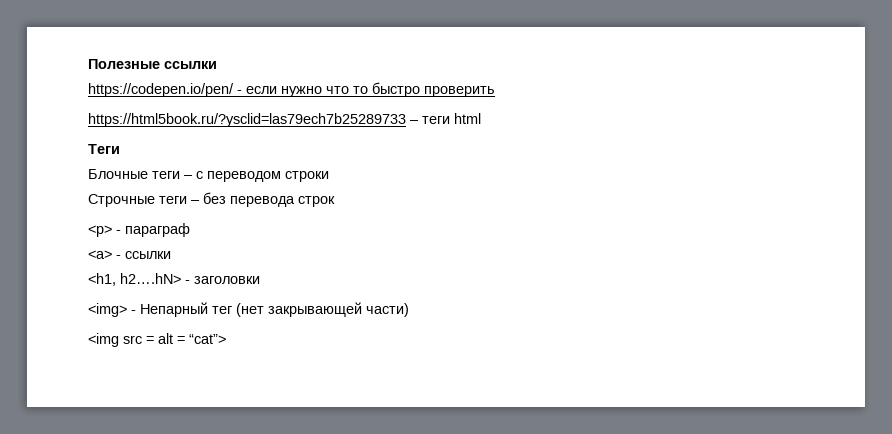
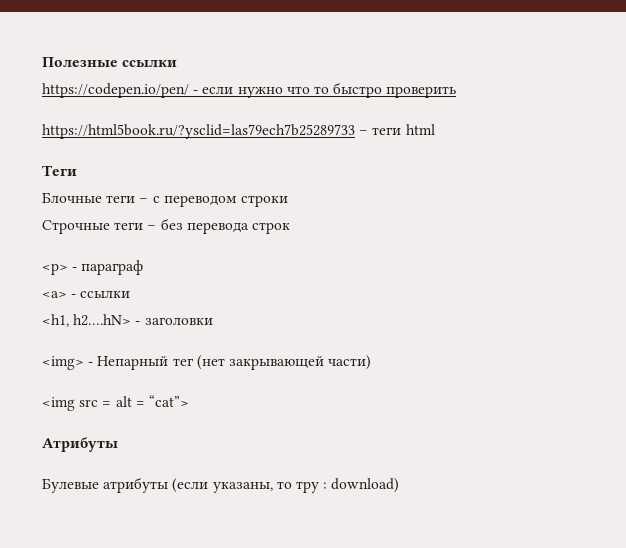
(226, 339) none -> [42,437,118,452] [42,477,400,493] // Атрибуты // Булевые атрибуты (если указаны, то тру : download)

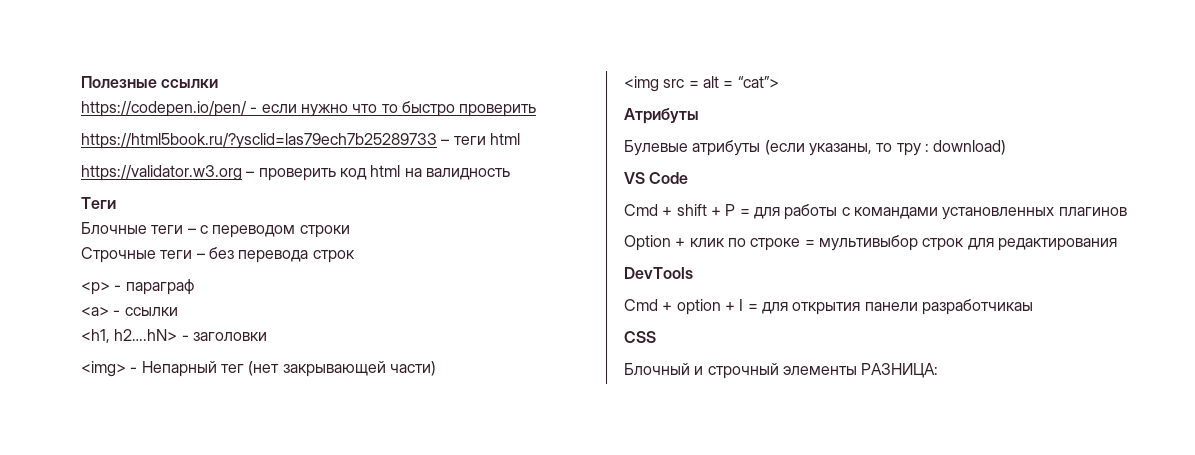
(435, 129) none -> [81,165,510,181] // https://validator.w3.org – проверить код html на валидность
(400, 485) none -> [624,172,689,184] [624,204,1127,220] [624,235,1117,251] [624,267,693,279] [624,299,1033,315] [624,331,656,343] [624,363,939,379] // VS Code // Cmd + shift + P = для работы с командами установленных плагинов // Option + клик по строке = мультивыбор строк для редактирования // DevTools // Cmd + option + I = для открытия панели разработчикаы // CSS // Блочный и строчный элементы РАЗНИЦА:

